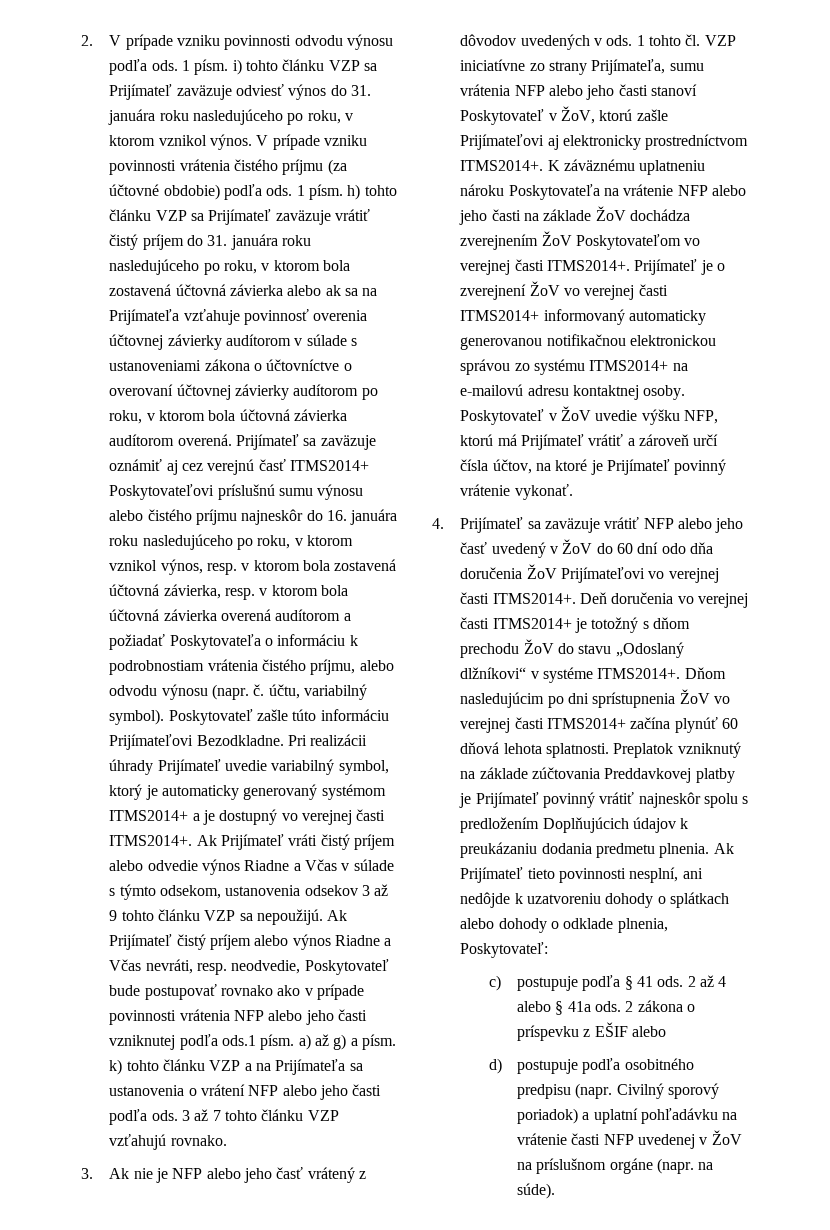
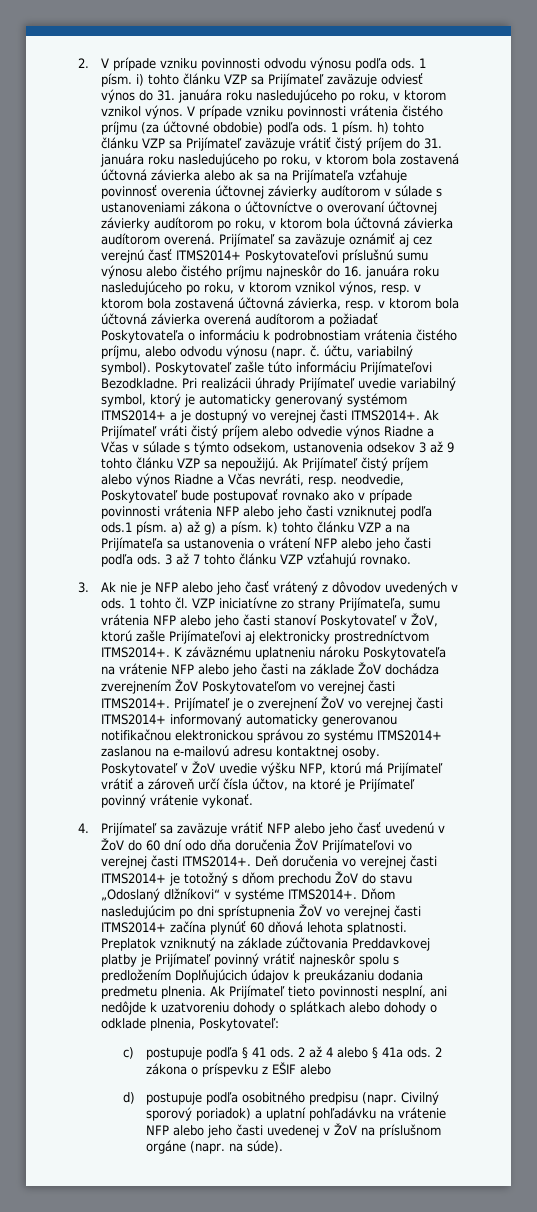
(669, 365) none -> [100,746,151,757] zaslanou
[491,542,546,558] uvedený -> [384,822,434,834] uvedenú
[571,1133,634,1145] časti NFP -> [146,1124,264,1138] NFP alebo jeho časti

